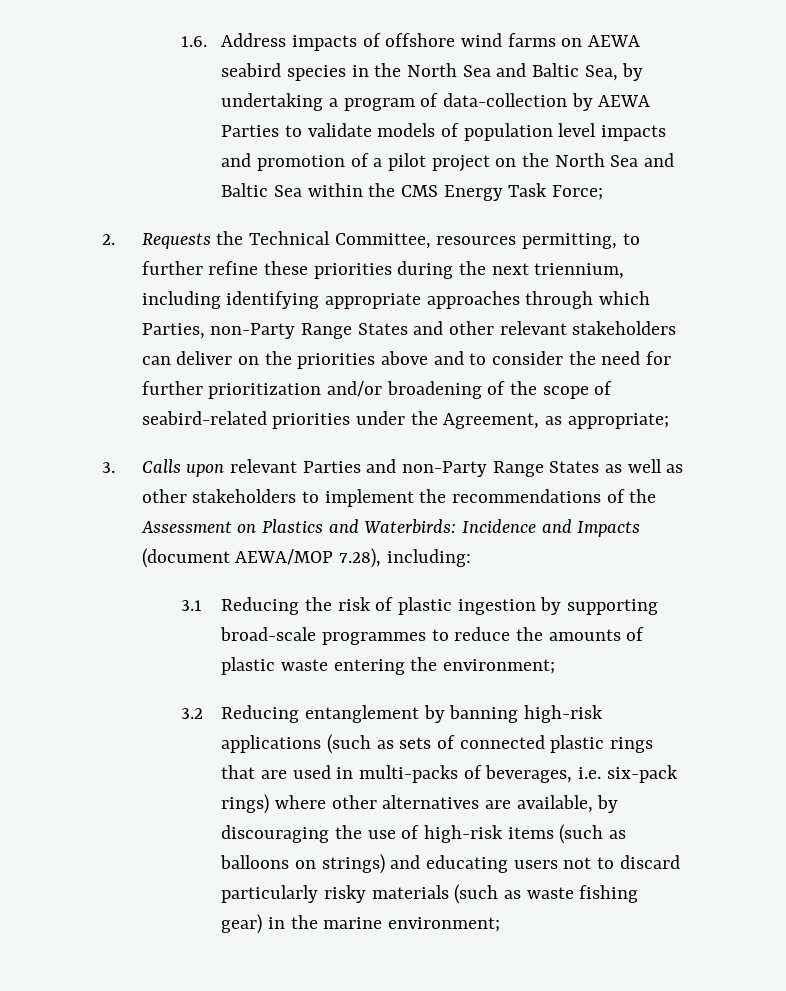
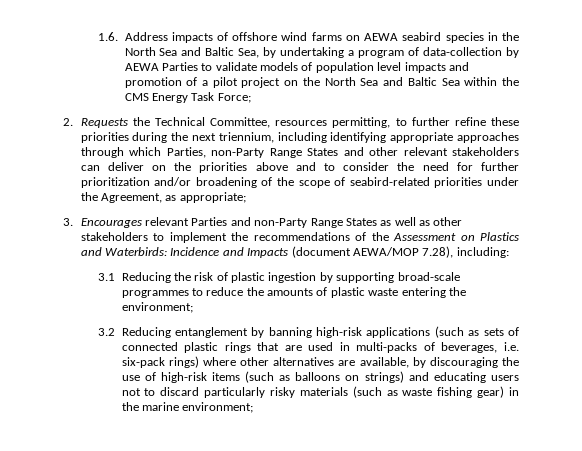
[141,459,225,477] Calls upon -> [80,218,142,228] Encourages

